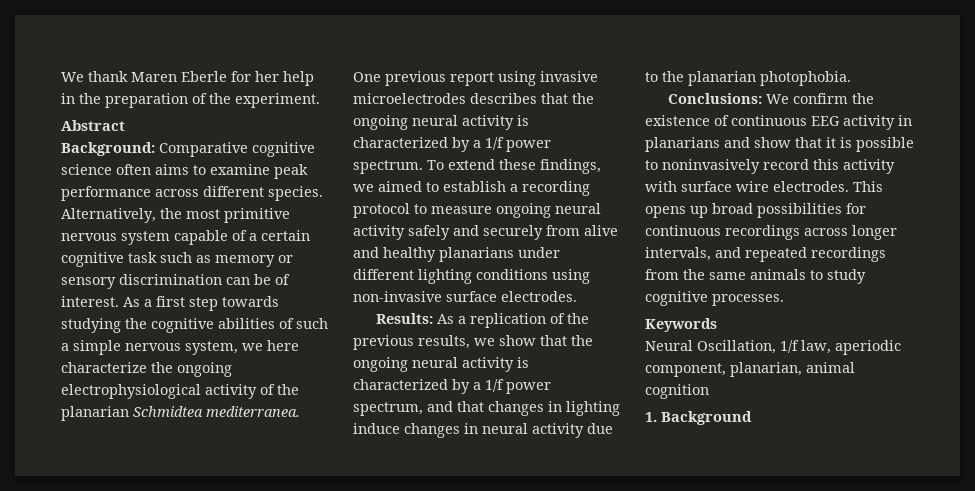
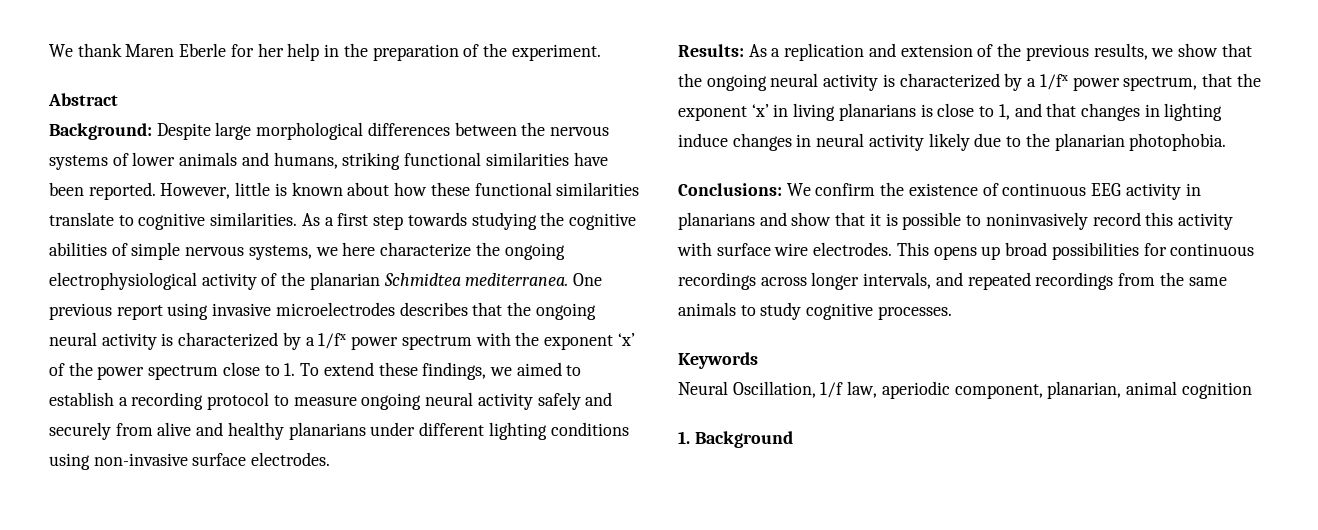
[159,142,315,157] [61,164,308,179] [61,186,323,201] [61,208,290,223] [61,230,310,245] [61,252,293,267] [61,274,290,289] [61,296,119,307] Comparative cognitive science often aims to examine peak performance across different species. Alternatively, the most primitive nervous system capable of a certain cognitive task such as memory or sensory discrimination can be of interest. -> [156,122,610,140] [49,152,608,170] [49,182,640,200] [49,212,298,230] Despite large morphological differences between the nervous systems of lower animals and humans, striking functional similarities have been reported. However, little is known about how these functional similarities translate to cognitive similarities.
[296,318,328,329] [61,343,69,351] such a -> (128, 249) none
[185,341,238,355] system, -> [248,245,312,260] systems,
[485,137,551,152] [353,160,423,174] 1/f power spectrum. -> [318,332,635,350] [49,362,296,380] 1/fx power spectrum with the exponent ‘x’ of the power spectrum close to 1.
(547, 320) none -> [868,43,973,57] and extension
[485,379,504,392] 1/f -> [1039,74,1068,90] 1/fx
(423, 409) none -> [1201,73,1261,87] [678,103,1010,121] that the exponent ‘x’ in living planarians is close to 1,
(584, 430) none -> [928,133,970,151] likely

